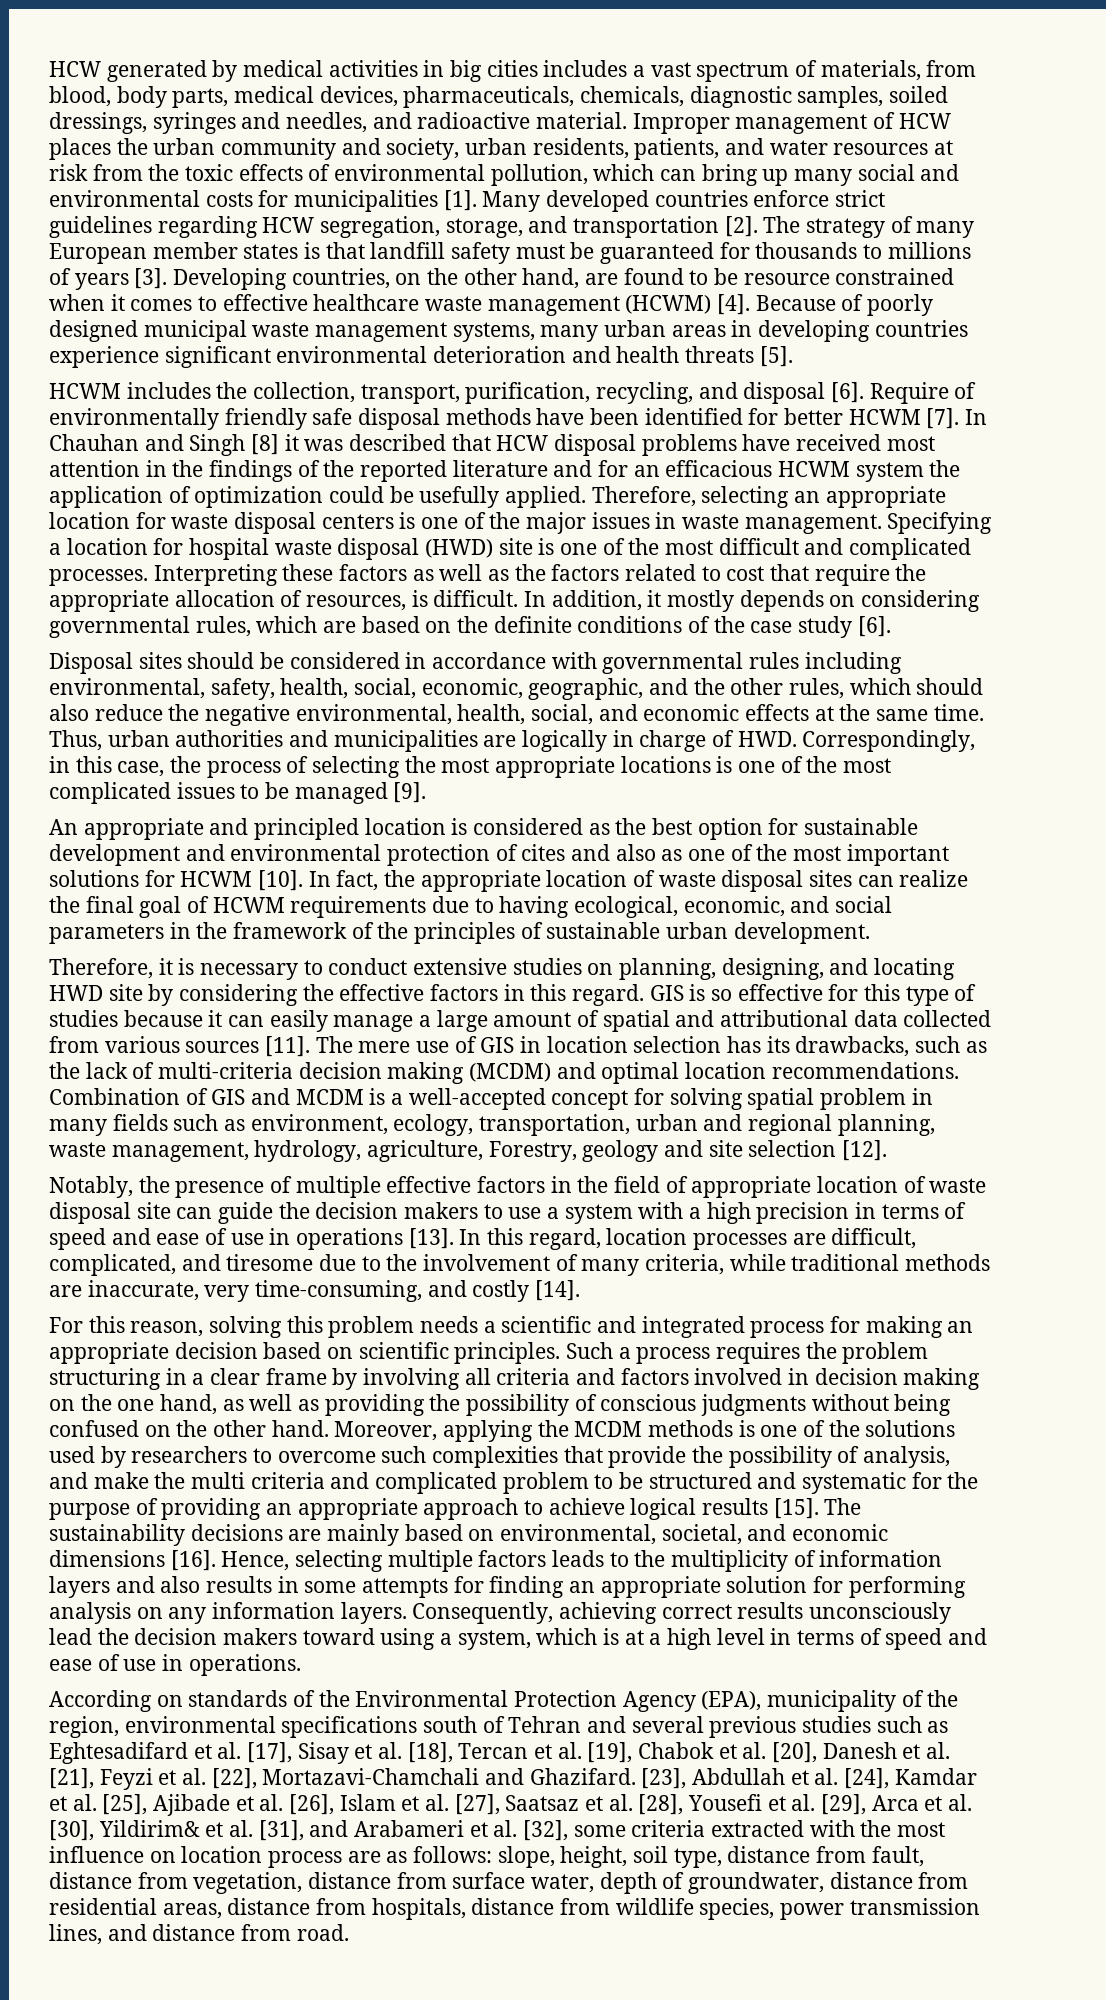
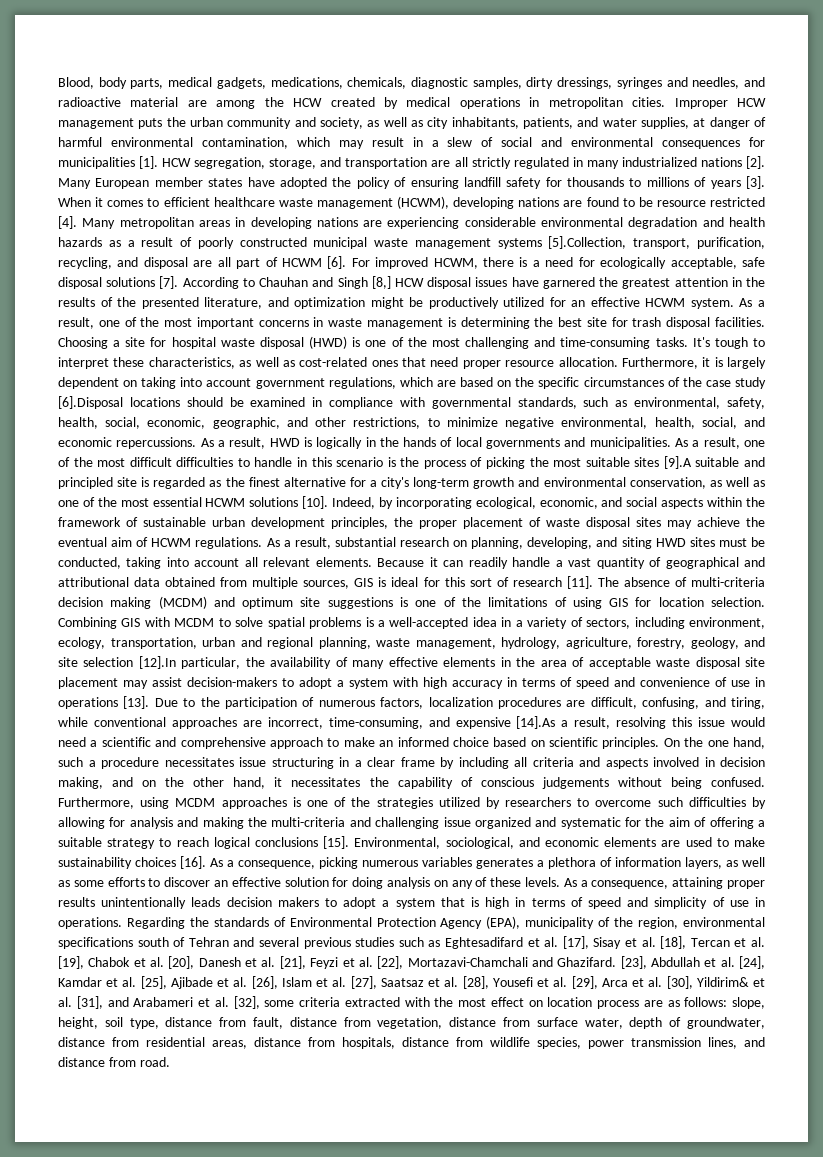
[49,60,977,82] [49,86,111,107] HCW generated by medical activities in big cities includes a vast spectrum of materials, from blood, -> [58,77,94,89] Blood,
[319,86,575,108] devices, pharmaceuticals, -> [216,77,343,89] gadgets, medications,
[889,86,949,103] soiled -> [526,77,554,89] dirty
[536,112,951,134] [49,138,111,160] material. Improper management of HCW places -> [130,97,767,109] [58,118,163,129] material are among the HCW created by medical operations in metropolitan cities. Improper HCW management puts
[465,138,954,160] [49,164,853,186] urban residents, patients, and water resources at risk from the toxic effects of environmental pollution, which can bring up many -> [367,117,767,129] [58,137,494,149] as well as city inhabitants, patients, and water supplies, at danger of harmful environmental contamination, which may result in a slew of
[205,192,253,207] costs -> [662,140,741,149] consequences
[482,190,886,212] [49,216,258,238] Many developed countries enforce strict guidelines regarding -> (159, 162) none
[724,216,975,238] [49,242,715,264] [2]. The strategy of many European member states is that landfill safety must be guaranteed -> [431,156,766,169] [58,177,542,189] are all strictly regulated in many industrialized nations [2]. Many European member states have adopted the policy of ensuring landfill safety
[173,268,580,290] Developing countries, on the other hand, -> [58,196,560,209] When it comes to efficient healthcare waste management (HCWM), developing nations
[835,268,955,285] [49,294,836,316] constrained when it comes to effective healthcare waste management (HCWM) [4]. Because -> [710,197,765,207] [58,216,765,229] [58,237,174,247] restricted [4]. Many metropolitan areas in developing nations are experiencing considerable environmental degradation and health hazards as a result
[49,320,138,342] designed -> [239,237,307,247] constructed
[452,320,968,342] [49,346,793,368] [49,382,356,403] systems, many urban areas in developing countries experience significant environmental deterioration and health threats [5]. // HCWM includes the collection, -> [497,236,627,249] systems [5].Collection,
[831,382,977,404] [49,408,988,430] [49,434,935,456] [6]. Require of environmentally friendly safe disposal methods have been identified for better HCWM [7]. In Chauhan and Singh [8] it was described that HCW disposal problems have received most -> [193,256,766,269] [58,276,671,289] are all part of HCWM [6]. For improved HCWM, there is a need for ecologically acceptable, safe disposal solutions [7]. According to Chauhan and Singh [8,] HCW disposal issues have garnered the greatest
[209,460,961,482] [49,486,946,508] [49,512,993,534] [49,538,148,555] findings of the reported literature and for an efficacious HCWM system the application of optimization could be usefully applied. Therefore, selecting an appropriate location for waste disposal centers is one of the major issues in waste management. Specifying a location -> [58,297,765,309] [58,317,766,329] [58,337,146,349] results of the presented literature, and optimization might be productively utilized for an effective HCWM system. As a result, one of the most important concerns in waste management is determining the best site for trash disposal facilities. Choosing a site
[498,538,972,560] [49,564,927,586] [49,590,981,612] [49,616,251,638] site is one of the most difficult and complicated processes. Interpreting these factors as well as the factors related to cost that require the appropriate allocation of resources, is difficult. In addition, it mostly depends on considering governmental rules, -> [352,337,765,349] [58,357,766,369] [58,377,396,389] is one of the most challenging and time-consuming tasks. It's tough to interpret these characteristics, as well as cost-related ones that need proper resource allocation. Furthermore, it is largely dependent on taking into account government regulations,
[493,616,683,633] definite conditions -> [538,377,664,389] specific circumstances
[857,616,891,637] [49,652,902,674] [6]. // Disposal sites should be considered in accordance with governmental rules including -> [58,396,628,409] [6].Disposal locations should be examined in compliance with governmental standards, such as
[693,678,984,699] [49,704,200,721] the other rules, which should also reduce the -> [315,417,498,429] other restrictions, to minimize
[745,704,984,721] [49,730,976,752] [49,756,892,778] [49,782,427,804] [49,818,919,840] [49,844,656,866] effects at the same time. Thus, urban authorities and municipalities are logically in charge of HWD. Correspondingly, in this case, the process of selecting the most appropriate locations is one of the most complicated issues to be managed [9]. // An appropriate and principled location is considered as the best option for sustainable development and environmental protection of cites and also -> [116,437,765,449] [58,456,765,469] [58,477,749,489] repercussions. As a result, HWD is logically in the hands of local governments and municipalities. As a result, one of the most difficult difficulties to handle in this scenario is the process of picking the most suitable sites [9].A suitable and principled site is regarded as the finest alternative for a city's long-term growth and environmental conservation, as well
[846,844,949,866] [49,870,969,892] [49,896,893,918] [49,922,870,944] [49,958,956,980] [49,984,977,1006] [49,1010,992,1032] [49,1036,987,1057] [49,1062,128,1079] important solutions for HCWM [10]. In fact, the appropriate location of waste disposal sites can realize the final goal of HCWM requirements due to having ecological, economic, and social parameters in the framework of the principles of sustainable urban development. // Therefore, it is necessary to conduct extensive studies on planning, designing, and locating HWD site by considering the effective factors in this regard. GIS is so effective for this type of studies because it can easily manage a large amount of spatial and attributional data collected from various sources [11]. The mere use of GIS in location selection has its drawbacks, such as the lack -> [152,496,765,509] [58,517,765,529] [58,537,765,549] [58,557,766,569] [58,576,670,589] essential HCWM solutions [10]. Indeed, by incorporating ecological, economic, and social aspects within the framework of sustainable urban development principles, the proper placement of waste disposal sites may achieve the eventual aim of HCWM regulations. As a result, substantial research on planning, developing, and siting HWD sites must be conducted, taking into account all relevant elements. Because it can readily handle a vast quantity of geographical and attributional data obtained from multiple sources, GIS is ideal for this sort of research [11]. The absence
[601,1062,959,1084] [49,1088,933,1110] [49,1114,246,1136] optimal location recommendations. Combination of GIS and MCDM is a well-accepted concept for solving spatial problem in many fields such as -> [242,597,765,609] [58,617,685,629] optimum site suggestions is one of the limitations of using GIS for location selection. Combining GIS with MCDM to solve spatial problems is a well-accepted idea in a variety of sectors, including
[488,1140,659,1162] Forestry, geology -> [637,637,739,649] forestry, geology,
[842,1140,888,1161] [49,1176,987,1198] [49,1202,967,1224] [49,1228,200,1250] [12]. // Notably, the presence of multiple effective factors in the field of appropriate location of waste disposal site can guide the decision makers to use a system with a high precision in terms of speed and ease -> [138,656,766,669] [58,677,710,689] [12].In particular, the availability of many effective elements in the area of acceptable waste disposal site placement may assist decision-makers to adopt a system with high accuracy in terms of speed and convenience
[459,1228,917,1250] [49,1254,991,1276] [49,1280,581,1302] [49,1316,974,1338] [49,1342,929,1364] In this regard, location processes are difficult, complicated, and tiresome due to the involvement of many criteria, while traditional methods are inaccurate, very time-consuming, and costly [14]. // For this reason, solving this problem needs a scientific and integrated process for making an appropriate decision based on scientific principles. Such a process requires the problem -> [154,697,765,709] [58,716,766,729] [58,737,766,749] [58,757,266,769] Due to the participation of numerous factors, localization procedures are difficult, confusing, and tiring, while conventional approaches are incorrect, time-consuming, and expensive [14].As a result, resolving this issue would need a scientific and comprehensive approach to make an informed choice based on scientific principles. On the one hand, such a procedure necessitates issue
[363,1368,461,1390] involving -> [458,757,509,769] including
[620,1368,689,1385] factors -> [605,758,648,769] aspects
[903,1368,981,1390] [49,1394,952,1416] [49,1420,956,1442] [49,1446,95,1463] making on the one hand, as well as providing the possibility of conscious judgments without being confused on the other hand. Moreover, applying the MCDM methods is one of the solutions used -> [58,777,765,789] [58,797,480,809] making, and on the other hand, it necessitates the capability of conscious judgements without being confused. Furthermore, using MCDM approaches is one of the strategies utilized
[432,1446,951,1468] [49,1472,979,1494] [49,1498,862,1520] [49,1524,889,1546] [49,1550,943,1572] [49,1576,721,1598] complexities that provide the possibility of analysis, and make the multi criteria and complicated problem to be structured and systematic for the purpose of providing an appropriate approach to achieve logical results [15]. The sustainability decisions are mainly based on environmental, societal, and economic dimensions [16]. Hence, selecting multiple factors leads to the multiplicity of information layers and also results in some attempts for finding an appropriate -> [688,797,766,809] [58,817,766,829] [58,836,766,849] [58,856,765,869] [58,877,281,887] difficulties by allowing for analysis and making the multi-criteria and challenging issue organized and systematic for the aim of offering a suitable strategy to reach logical conclusions [15]. Environmental, sociological, and economic elements are used to make sustainability choices [16]. As a consequence, picking numerous variables generates a plethora of information layers, as well as some efforts to discover an effective
[848,1576,966,1598] performing -> [352,877,384,889] doing
[212,1602,952,1624] [49,1628,988,1650] [49,1659,92,1671] information layers. Consequently, achieving correct results unconsciously lead the decision makers toward using a system, which is at a high level in terms of speed and ease -> [475,877,765,889] [58,897,708,909] of these levels. As a consequence, attaining proper results unintentionally leads decision makers to adopt a system that is high in terms of speed and simplicity
[49,1690,183,1712] // According on -> [126,917,209,929] Regarding the
[318,1690,350,1707] the -> (286, 922) none
[49,1846,144,1863] influence -> [490,997,524,1007] effect

